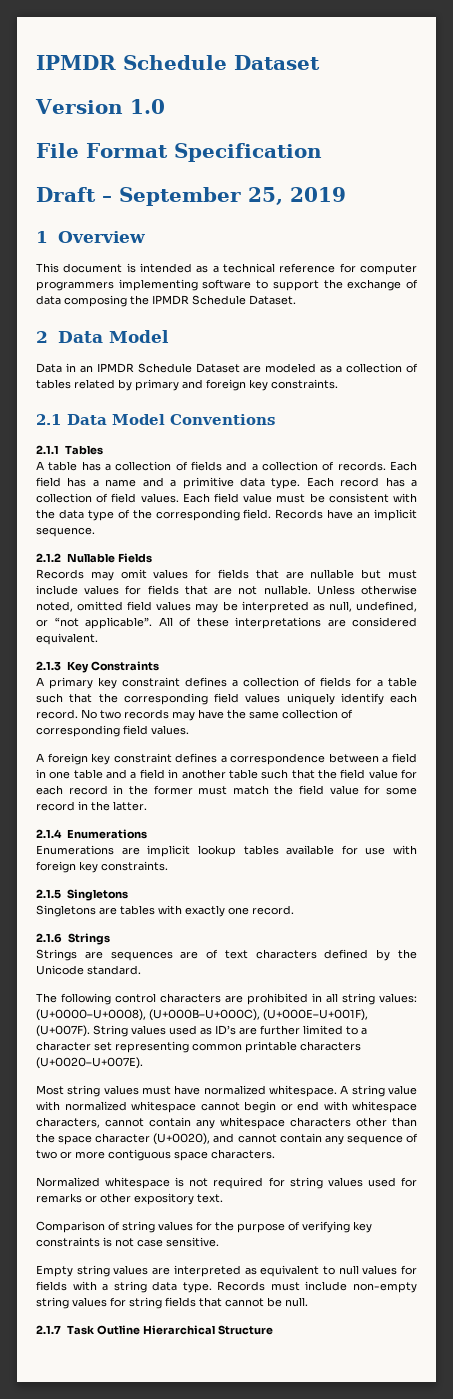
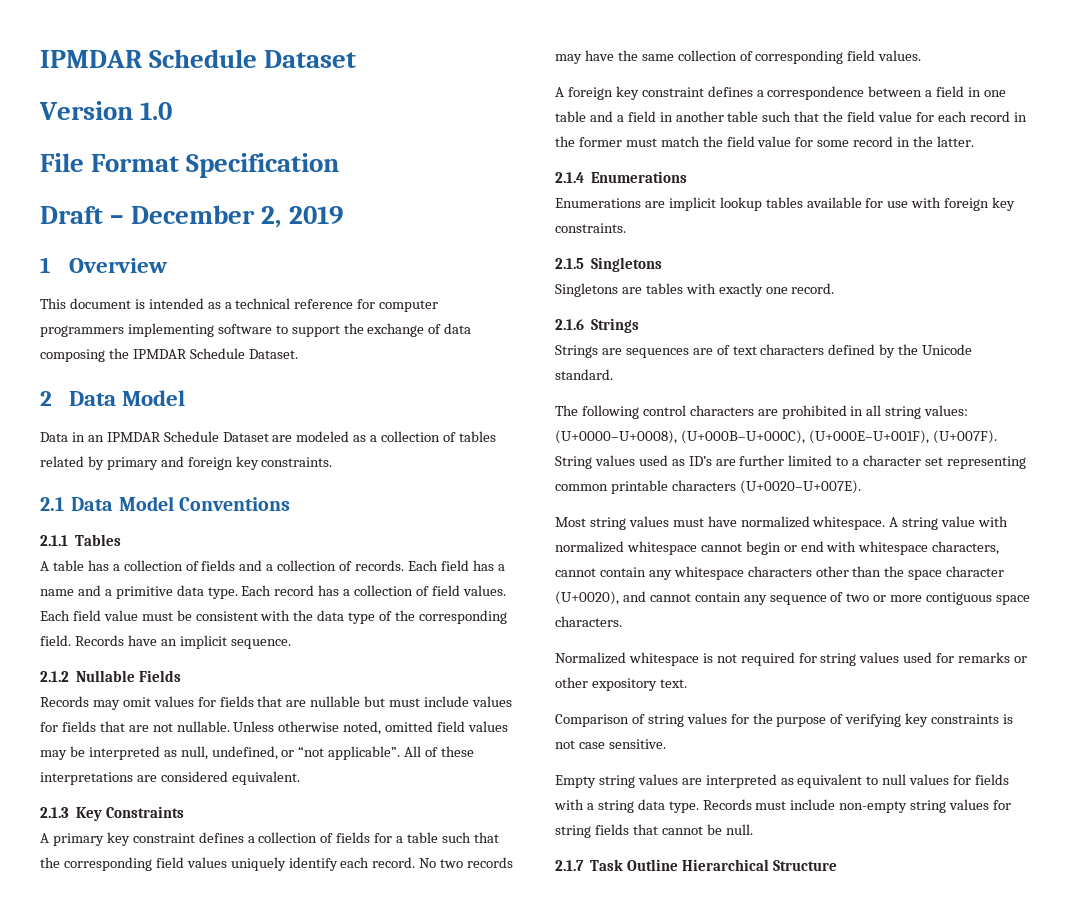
[36,55,116,70] IPMDR -> [40,50,143,68] IPMDAR
[119,187,283,206] September 25, -> [131,205,282,228] December 2,
[152,295,189,305] IPMDR -> [132,349,187,359] IPMDAR
[96,363,134,373] IPMDR -> [106,432,161,442] IPMDAR

